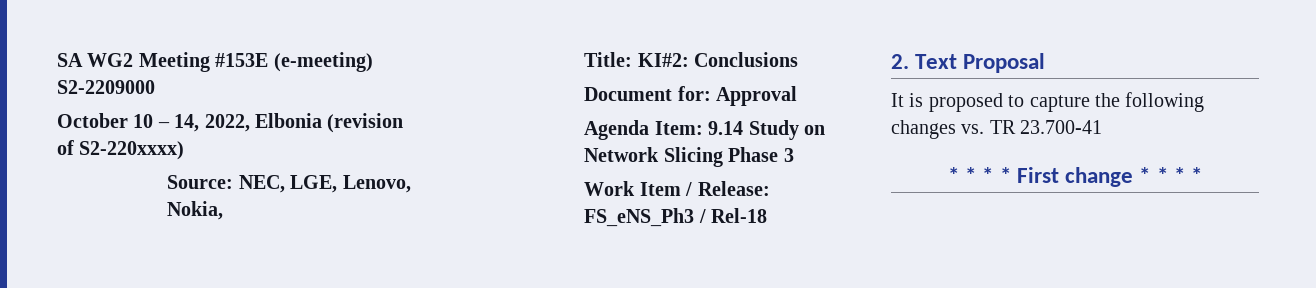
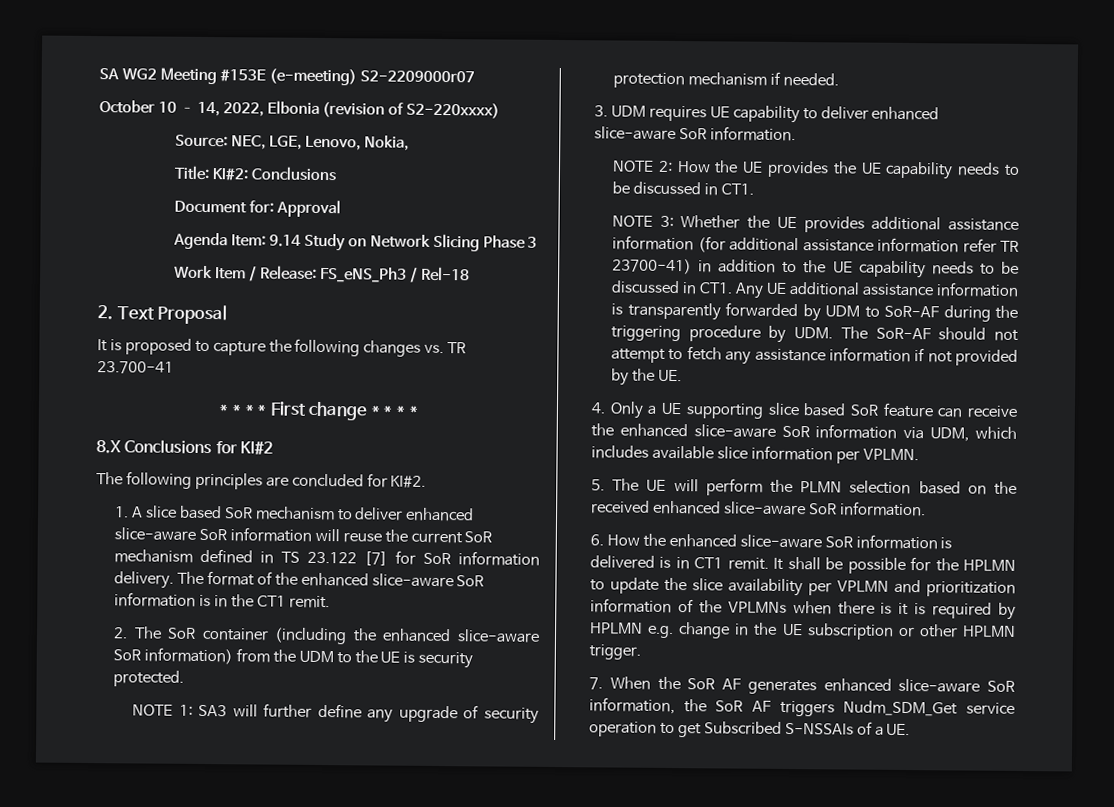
[57,80,155,94] S2-2209000 -> [359,70,475,83] S2-2209000r07
(1202, 175) none -> [96,439,273,455] [96,471,427,490] [115,505,475,522] [114,527,493,544] [114,548,540,566] [114,571,485,589] [114,592,330,609] [113,626,540,645] [113,647,474,669] [113,670,185,687] [132,703,539,724] [613,71,839,89] [594,105,940,124] [594,126,796,142] [612,160,1020,180] [612,181,754,196] [612,215,1019,233] [612,235,1019,253] [612,258,1019,279] [611,280,1019,299] [611,302,1018,322] [611,325,1019,343] [611,346,1018,366] [611,368,682,386] [591,401,1018,419] [591,423,1017,442] [591,445,919,464] [591,478,1018,496] [591,500,926,517] [590,533,953,550] [590,555,1016,574] [590,577,1016,597] [590,598,1016,620] [590,622,1016,640] [589,644,642,660] [589,676,1015,695] [589,697,1015,717] [589,721,911,738] // 8.X Conclusions for KI#2 // The following principles are concluded for KI#2. // 1. A slice based SoR mechanism to deliver enhanced slice-aware SoR information will reuse the current SoR mechanism defined in TS 23.122 [7] for SoR information delivery. The format of the enhanced slice-aware SoR information is in the CT1 remit. // 2. The SoR container (including the enhanced slice-aware SoR information) from the UDM to the UE is security protected. // NOTE 1: SA3 will further define any upgrade of security protection mechanism if needed. // 3. UDM requires UE capability to deliver enhanced slice-aware SoR information. // NOTE 2: How the UE provides the UE capability needs to be discussed in CT1. // NOTE 3: Whether the UE provides additional assistance information (for additional assistance information refer TR 23700-41) in addition to the UE capability needs to be discussed in CT1. Any UE additional assistance information is transparently forwarded by UDM to SoR-AF during the triggering procedure by UDM. The SoR-AF should not attempt to fetch any assistance information if not provided by the UE. // 4. Only a UE supporting slice based SoR feature can receive the enhanced slice-aware SoR information via UDM, which includes available slice information per VPLMN. // 5. The UE will perform the PLMN selection based on the received enhanced slice-aware SoR information. // 6. How the enhanced slice-aware SoR information is delivered is in CT1 remit. It shall be possible for the HPLMN to update the slice availability per VPLMN and prioritization information of the VPLMNs when there is it is required by HPLMN e.g. change in the UE subscription or other HPLMN trigger. // 7. When the SoR AF generates enhanced slice-aware SoR information, the SoR AF triggers Nudm_SDM_Get service operation to get Subscribed S-NSSAIs of a UE.

